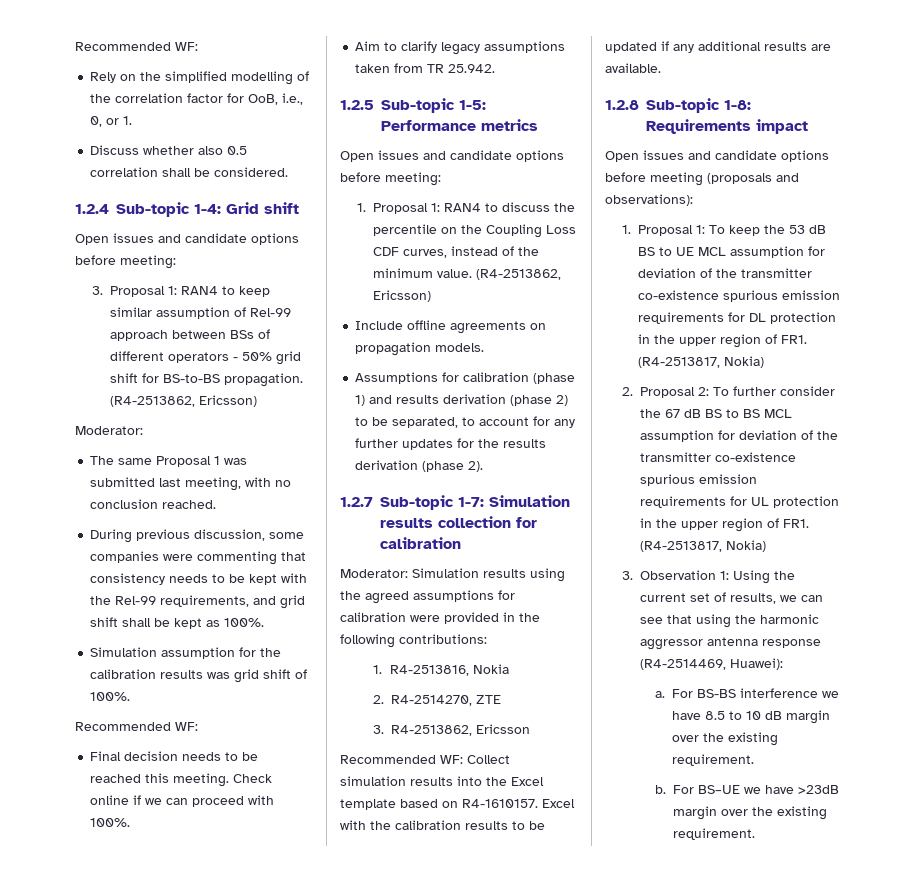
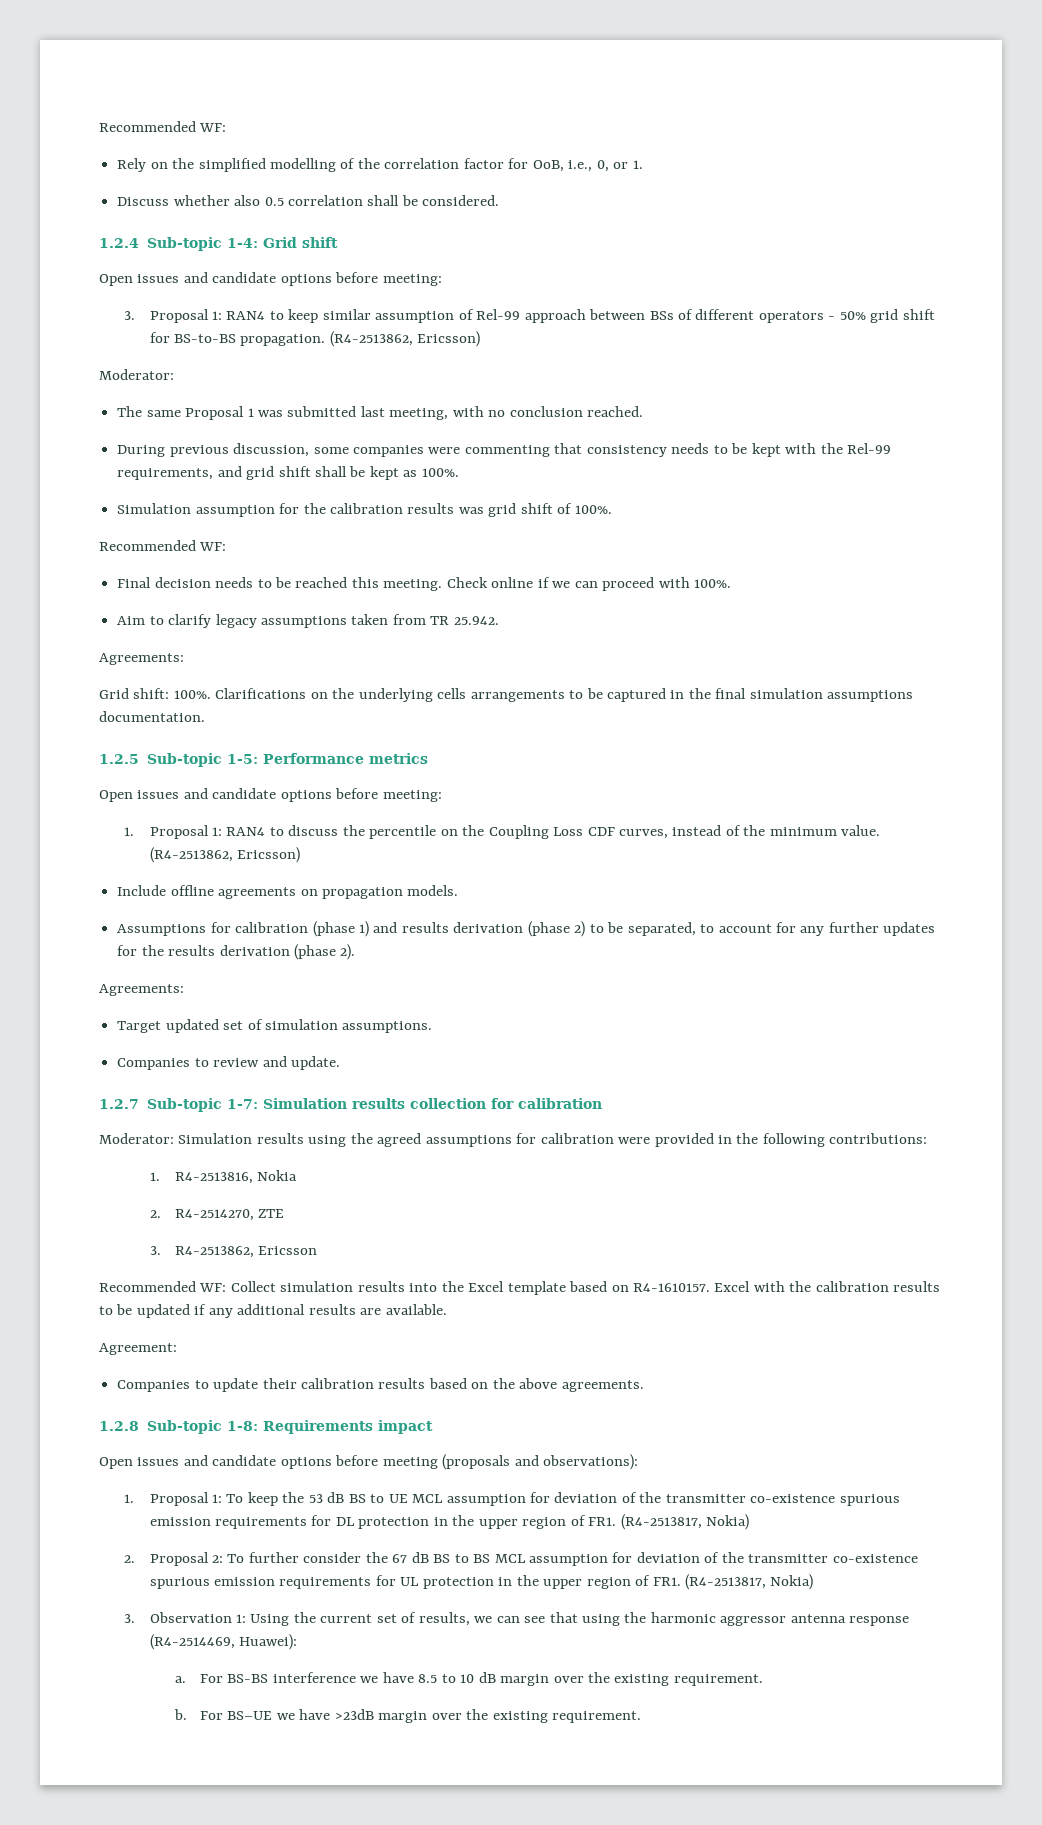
(496, 68) none -> [99,653,184,665] [99,688,914,702] [99,711,205,722] // Agreements: // Grid shift: 100%. Clarifications on the underlying cells arrangements to be captured in the final simulation assumptions documentation.
(484, 466) none -> [99,984,184,996] [117,1019,433,1033] [117,1056,340,1070] // Agreements: // Target updated set of simulation assumptions. // Companies to review and update.
(661, 68) none -> [99,1343,177,1355] [117,1378,644,1392] // Agreement: // Companies to update their calibration results based on the above agreements.

